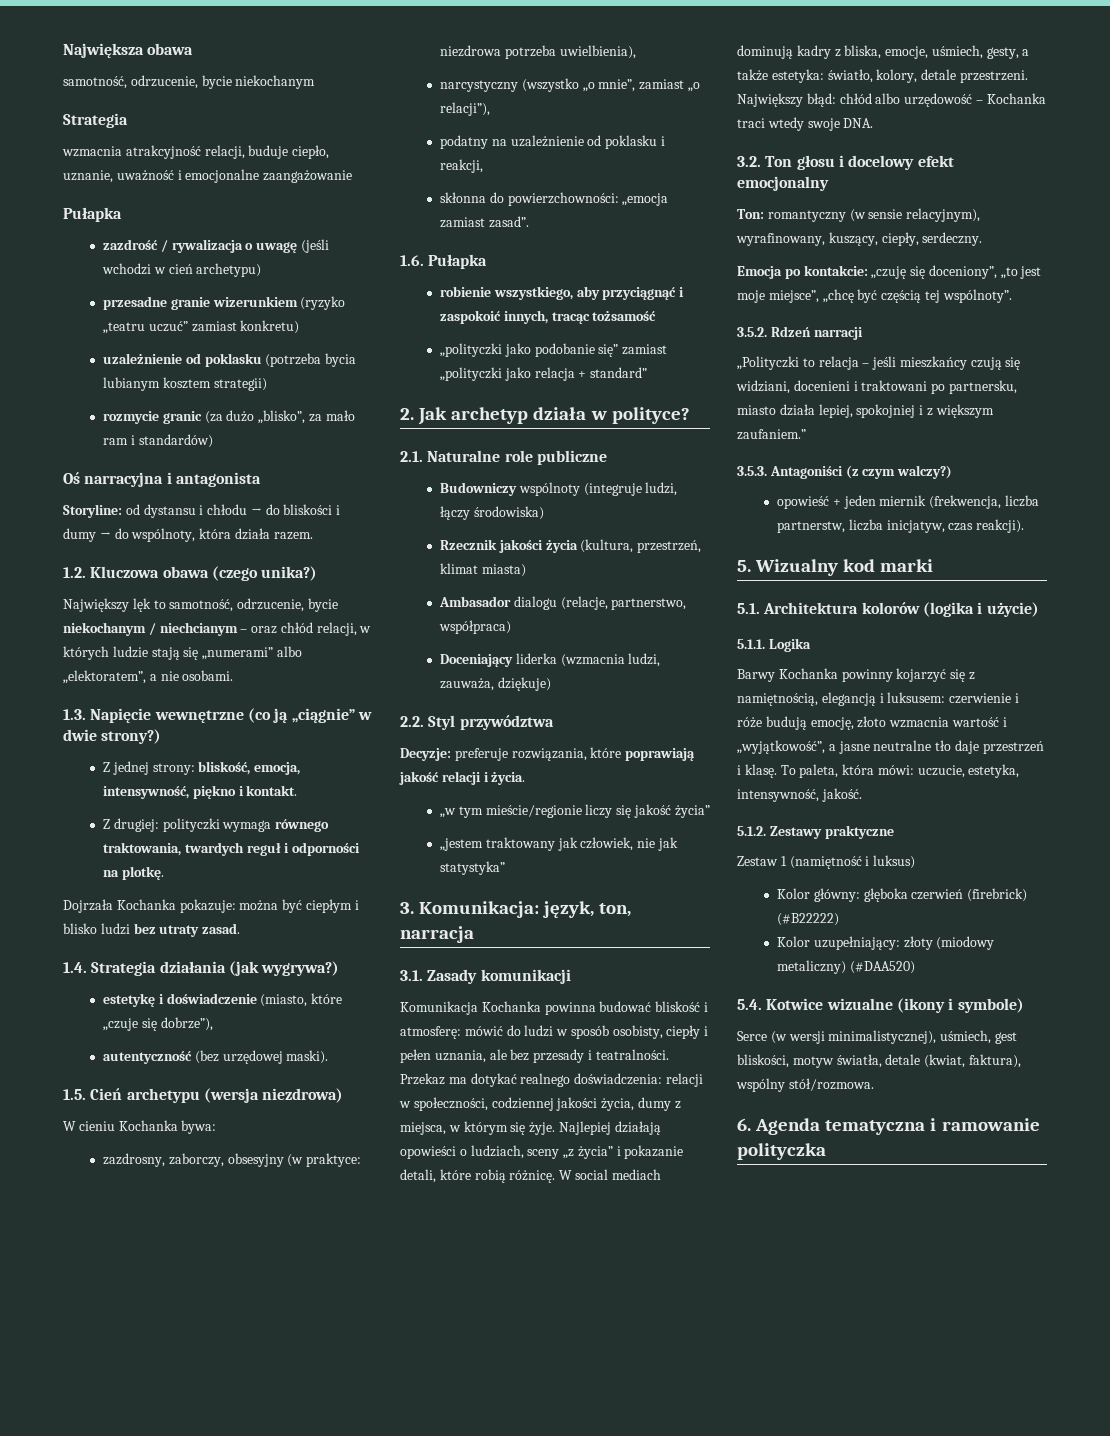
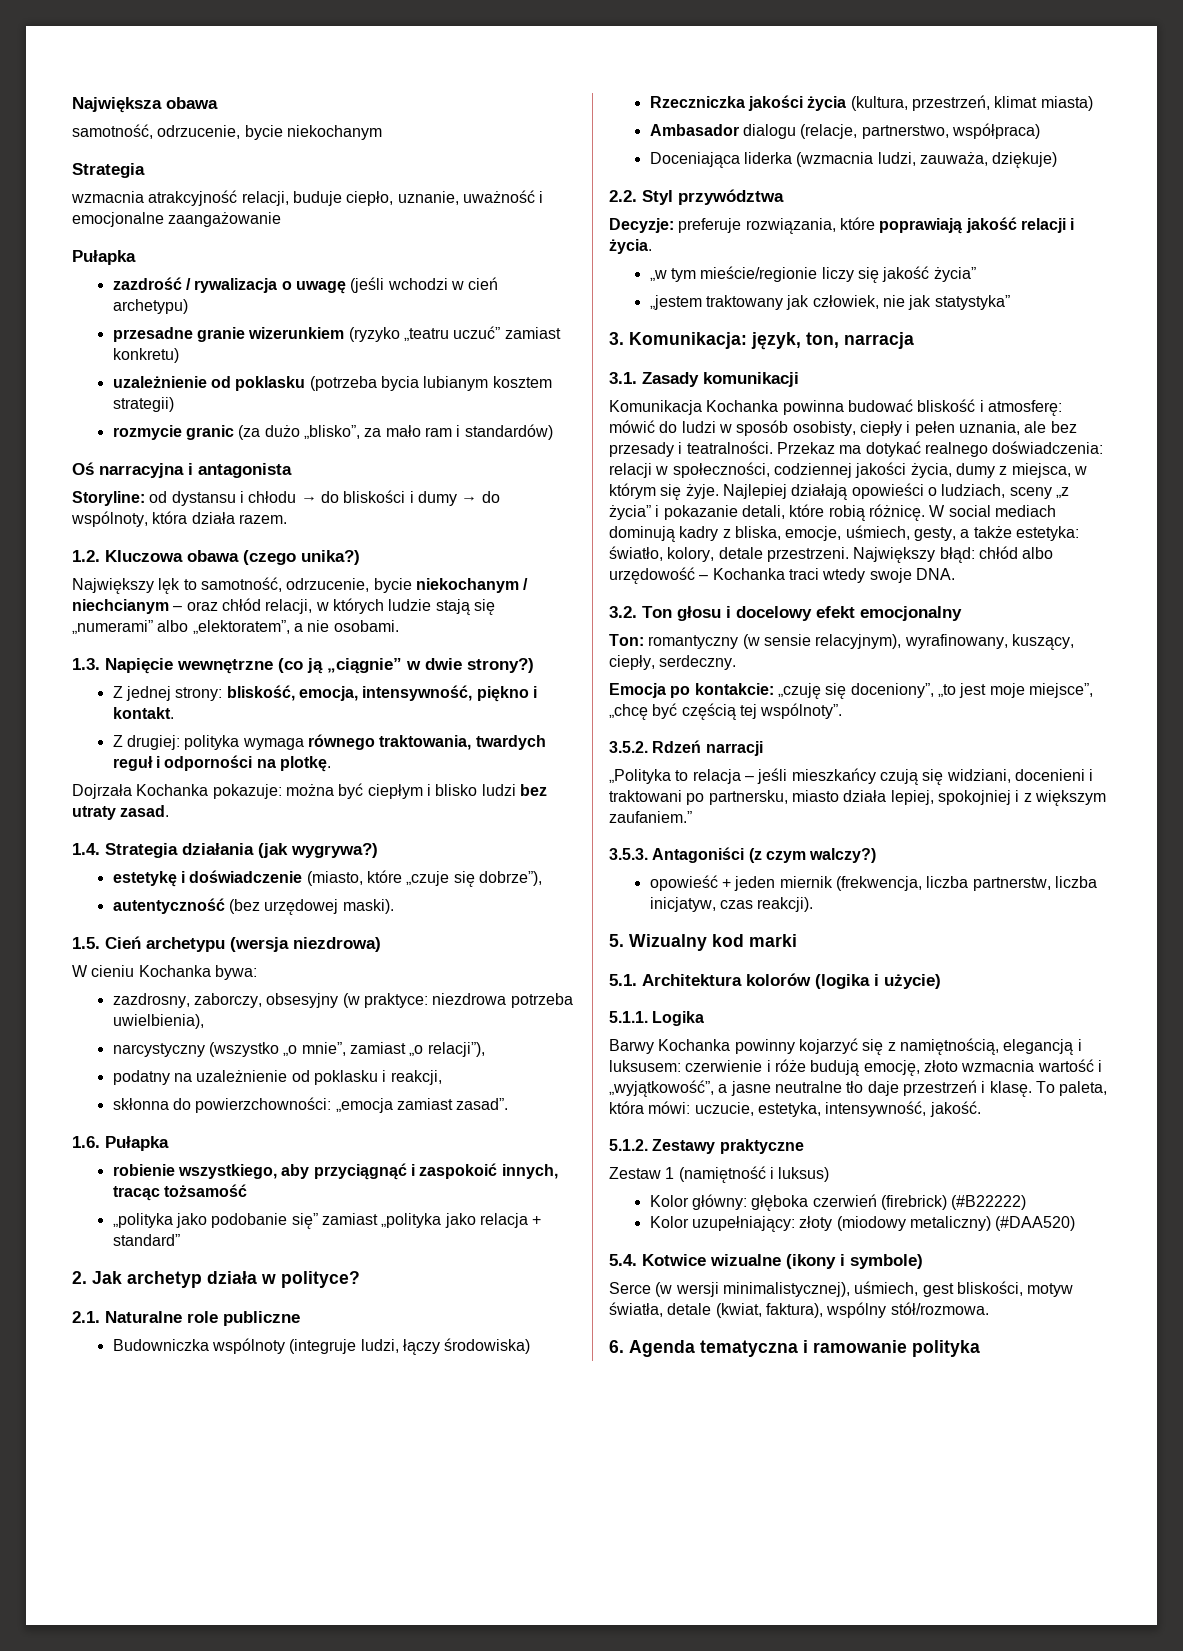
[162,818,220,832] polityczki -> [184,735,240,750] polityka
[440,343,503,357] „polityczki -> [112,1213,173,1228] „polityka
[440,367,503,381] „polityczki -> [381,1213,442,1228] „polityka
[440,482,518,496] Budowniczy -> [112,1339,209,1351] Budowniczka
[440,539,498,550] Rzecznik -> [649,96,745,108] Rzeczniczka
[440,654,514,667] Doceniający -> [649,152,740,168] Doceniająca
[737,356,799,370] „Polityczki -> [609,769,671,784] „Polityka
[737,1143,826,1160] polityczka -> [912,1340,980,1357] polityka

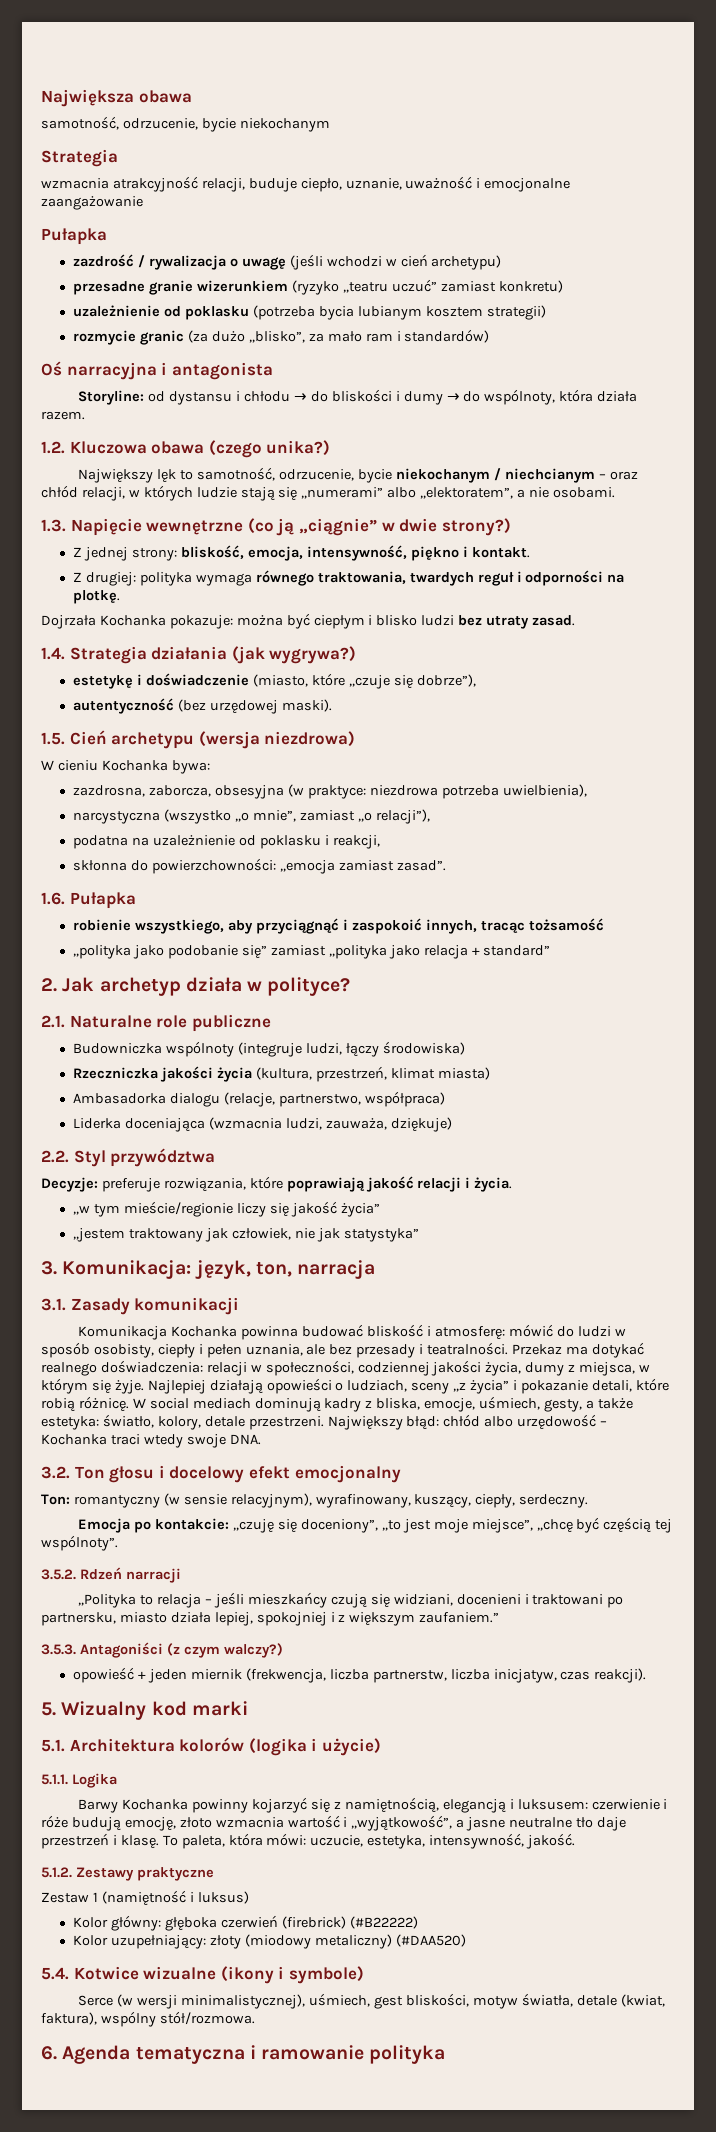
[112,993,339,1008] zazdrosny, zaborczy, obsesyjny -> [73,785,285,799] zazdrosna, zaborcza, obsesyjna
[112,1043,205,1057] narcystyczny -> [73,811,161,824] narcystyczna
[112,1070,170,1085] podatny -> [73,835,129,849] podatna
[649,124,739,136] Ambasador -> [73,1093,167,1104] Ambasadorka
[649,152,793,168] Doceniająca liderka -> [73,1118,206,1132] Liderka doceniająca

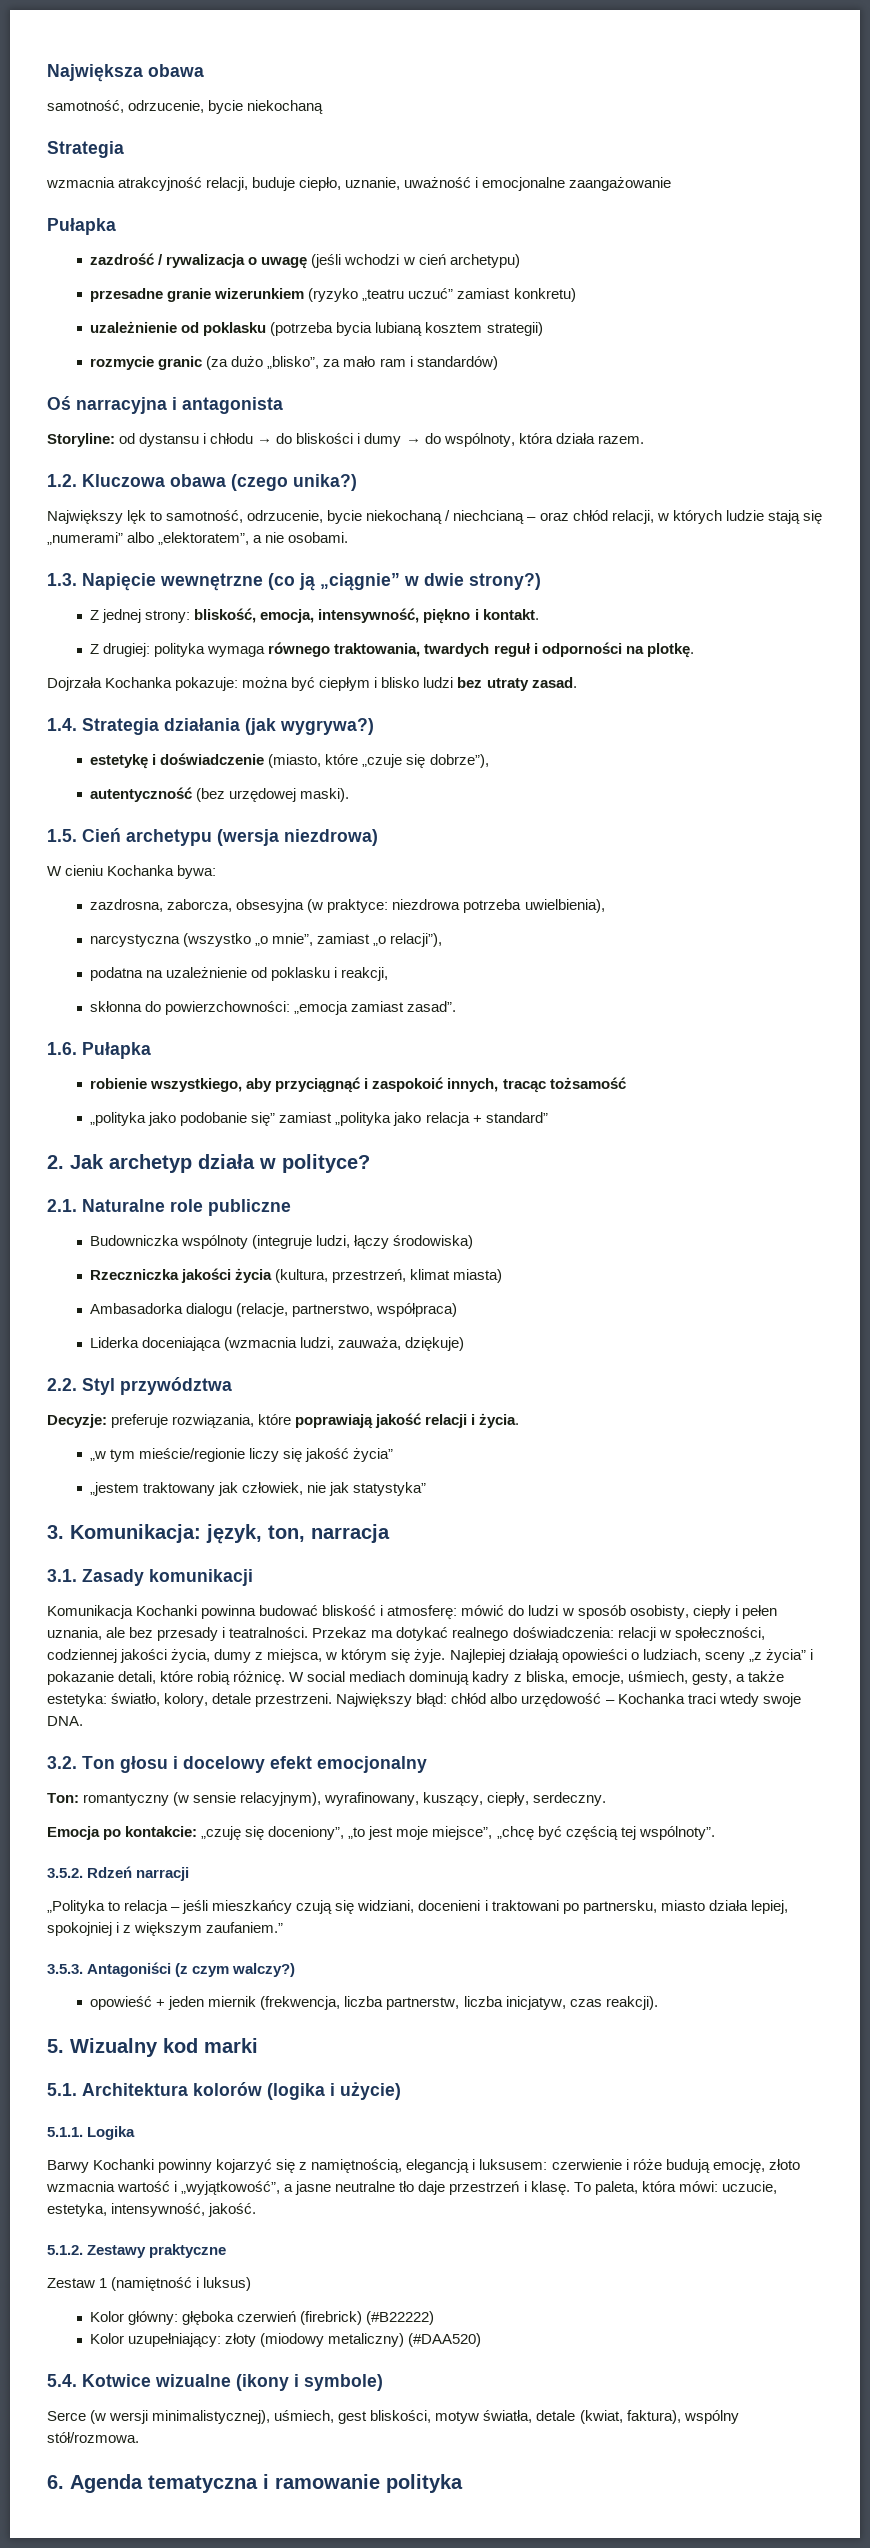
[239,118,330,132] niekochanym -> [247,100,324,114] niekochaną
[357,306,422,320] lubianym -> [375,322,423,336] lubianą
[395,468,595,483] niekochanym / niechcianym -> [366,510,525,524] niekochaną / niechcianą
[171,1326,238,1337] Kochanka -> [136,1605,198,1616] Kochanki
[122,1799,189,1810] Kochanka -> [93,2159,155,2170] Kochanki

